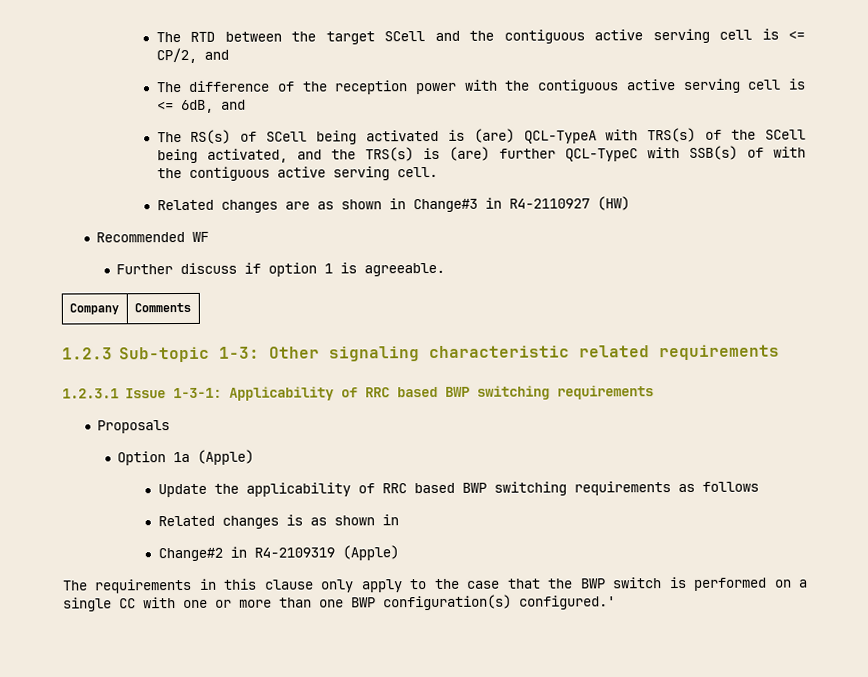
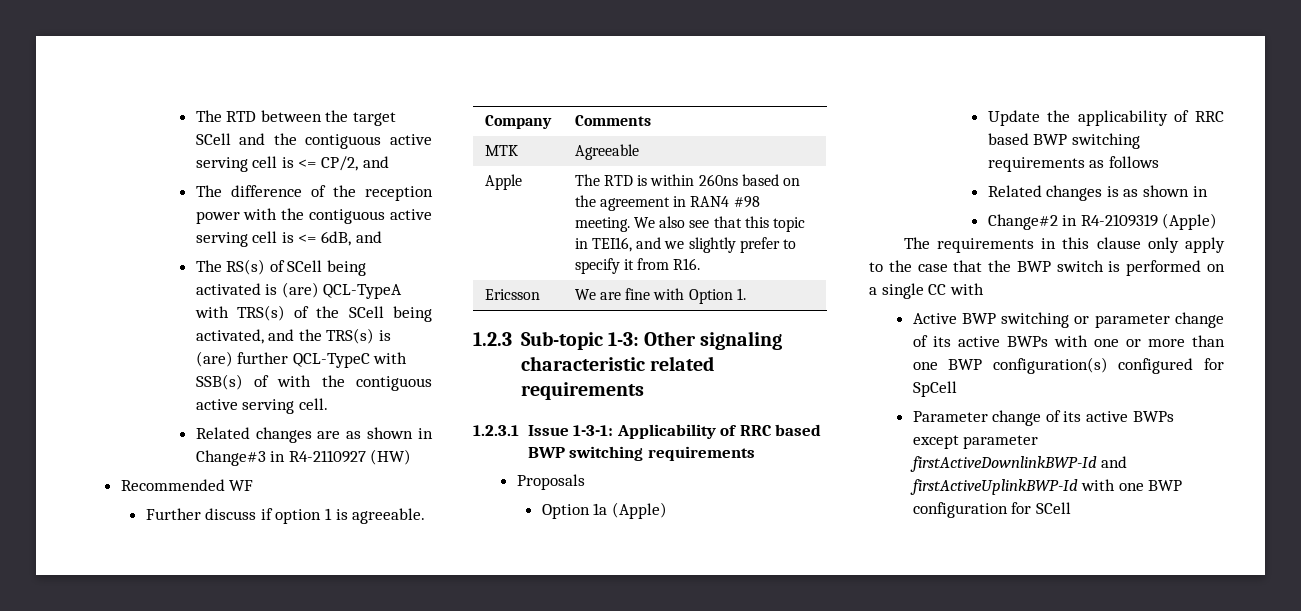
(191, 307) none -> [484,145,518,156] [574,144,639,160] [484,174,522,190] [574,174,800,186] [574,195,760,211] [574,216,805,232] [574,237,796,253] [574,258,701,274] [484,289,540,300] [574,288,746,304] // MTK | Agreeable // Apple | The RTD is within 260ns based on the agreement in RAN4 #98 meeting. We also see that this topic in TEI16, and we slightly prefer to specify it from R16. // Ericsson | We are fine with Option 1.
(176, 603) none -> [912,312,1224,328] [912,335,1088,347] // Active BWP switching or parameter change of its active BWPs with
[519,595,616,610] configured.' -> [1118,358,1224,374] [912,381,957,397] [912,410,1174,426] [912,435,1039,449] [909,456,1128,472] [909,479,1183,495] [912,502,1071,518] configured for SpCell // Parameter change of its active BWPs except parameter firstActiveDownlinkBWP-Id and firstActiveUplinkBWP-Id with one BWP configuration for SCell

